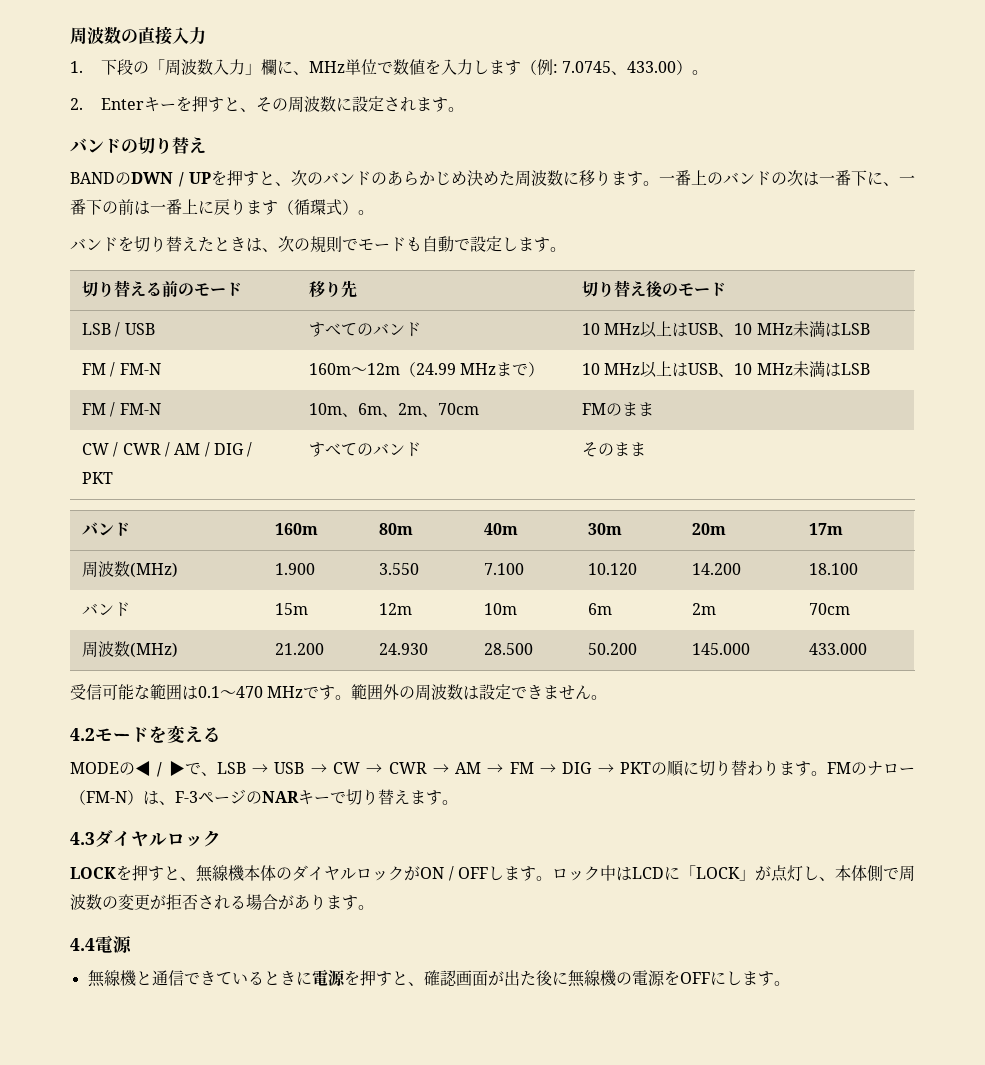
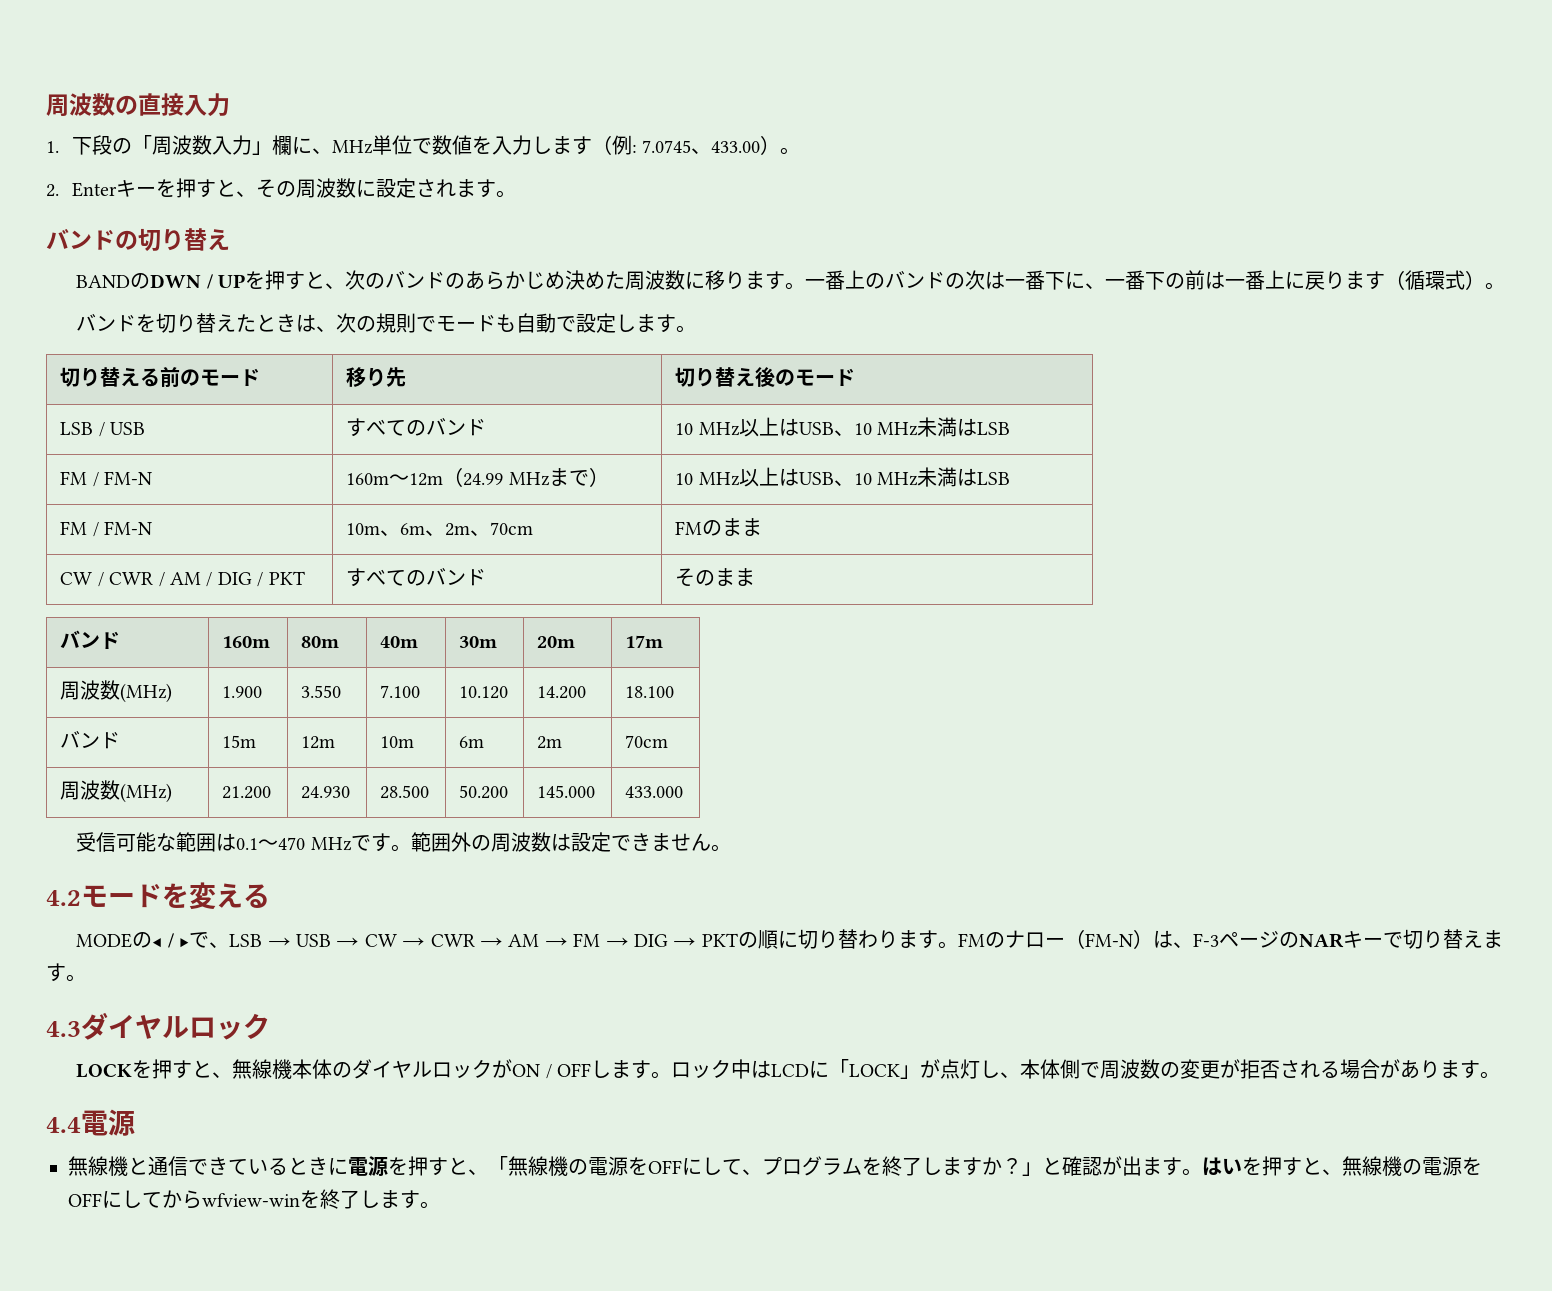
[423,970,742,987] 確認画面が出た後に無線機の電源をOFFにし -> [488,1156,1482,1176] [68,1189,380,1209] 「無線機の電源をOFFにして、プログラムを終了しますか？」と確認が出ます。はいを押すと、無線機の電源をOFFにしてからwfview-winを終了し

